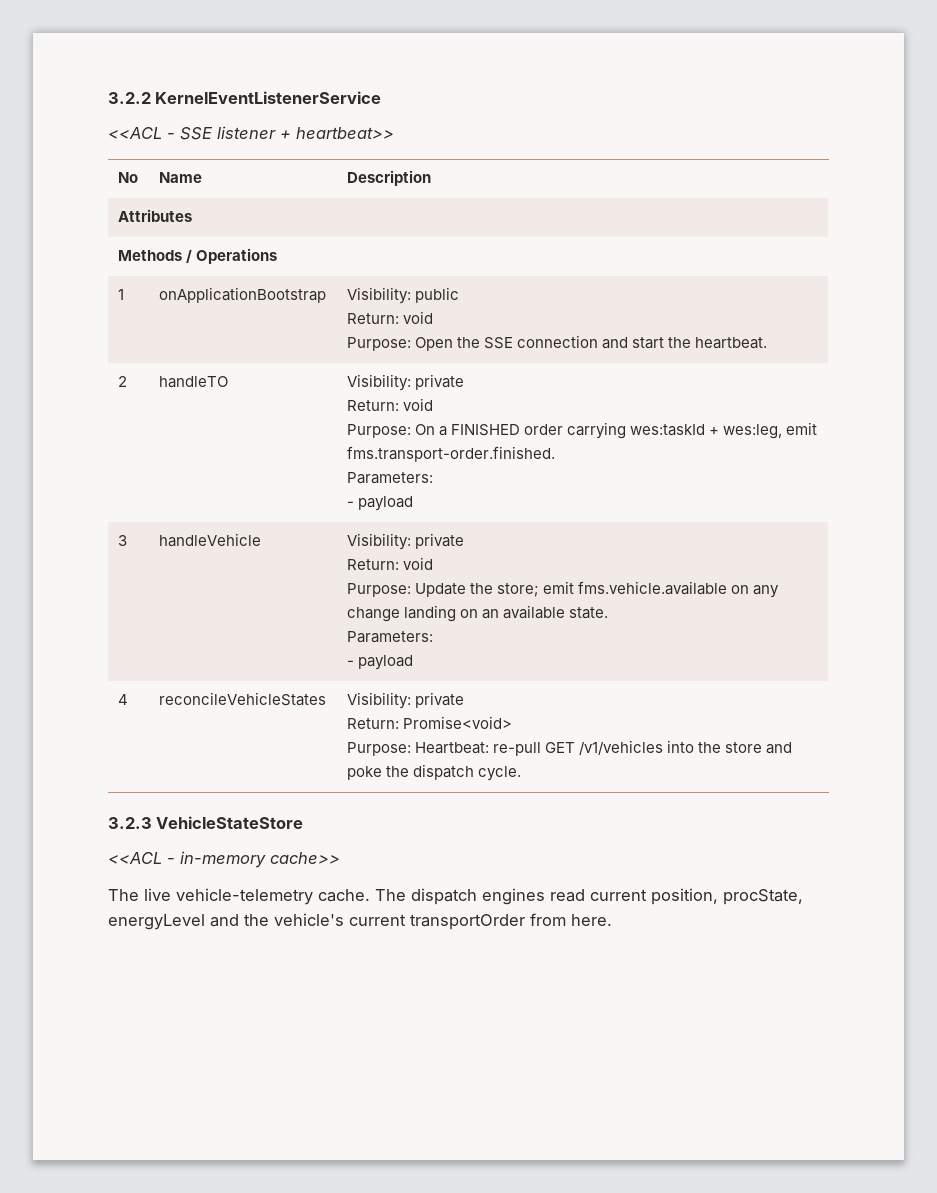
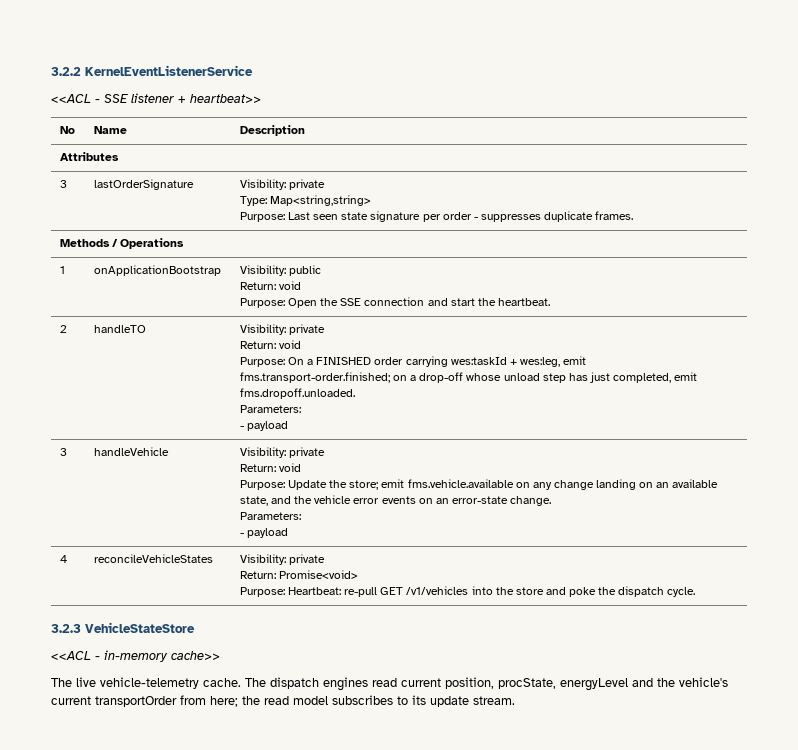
(193, 215) none -> [60,180,68,188] [94,179,195,190] [240,179,326,190] [240,195,372,206] [240,211,634,222] // 3 | lastOrderSignature | Visibility: private // Type: Map<string,string> // Purpose: Last seen state signature per order - suppresses duplicate frames.
[347,446,556,462] fms.transport-order.finished. -> [240,372,698,383] [240,388,356,399] fms.transport-order.finished; on a drop-off whose unload step has just completed, emit fms.dropoff.unloaded.
[569,607,609,619] state. -> [240,495,552,506] state, and the vehicle error events on an error-state change.
[571,914,612,926] here. -> [210,695,515,707] here; the read model subscribes to its update stream.

